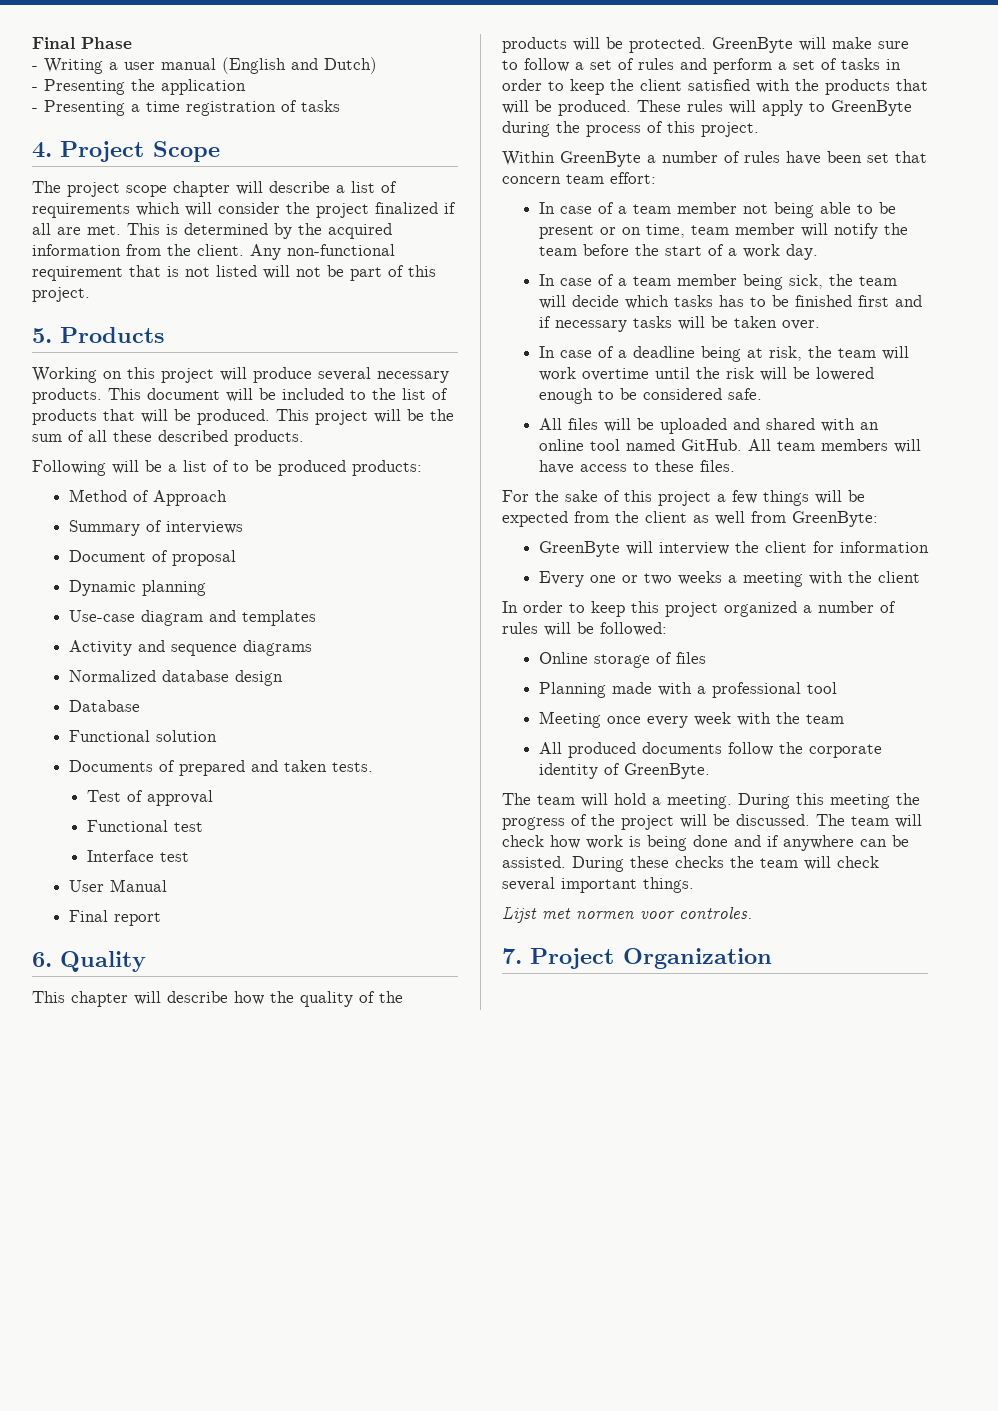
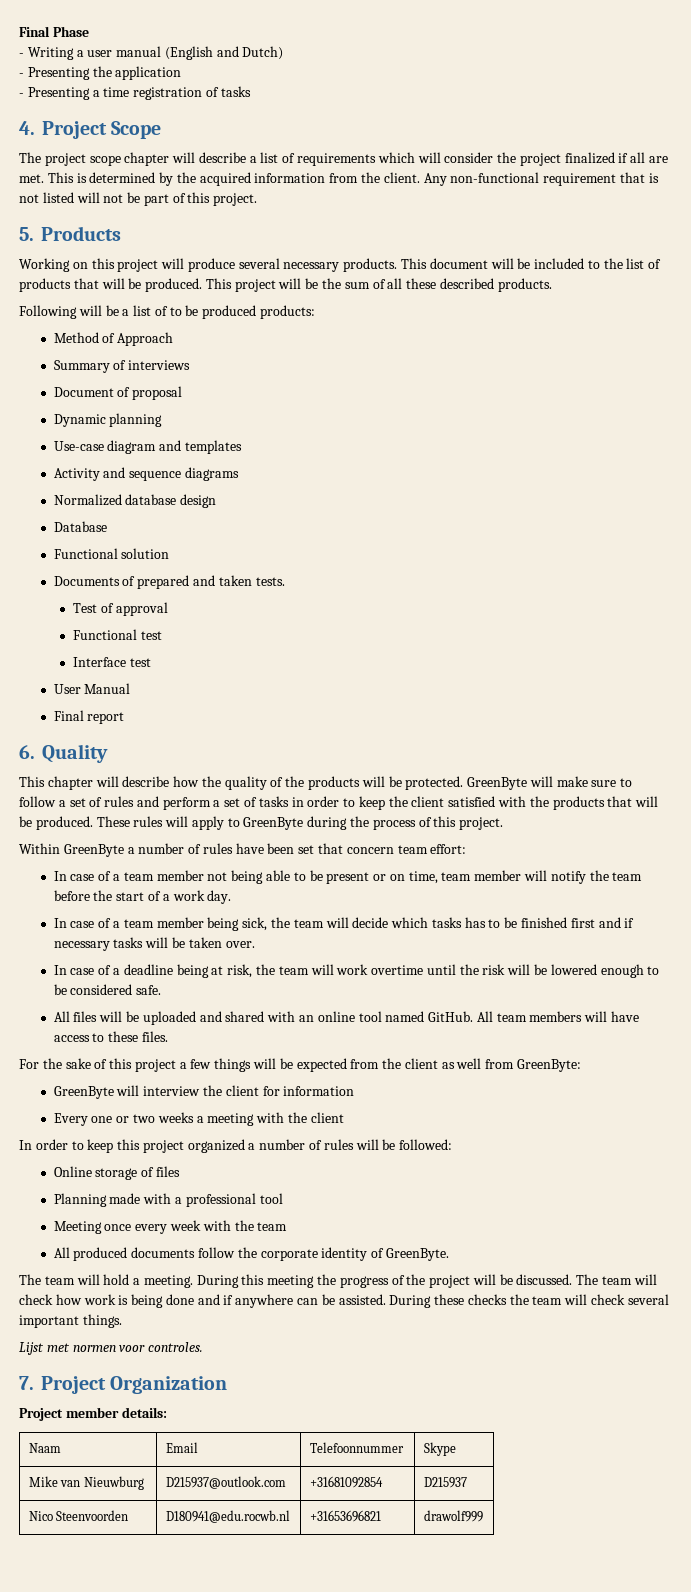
(773, 958) none -> [19,1407,167,1421] [28,1443,61,1453] [165,1442,198,1453] [309,1442,404,1453] [423,1442,456,1456] [28,1476,144,1490] [165,1476,286,1489] [309,1476,383,1488] [423,1477,467,1488] [28,1510,129,1521] [165,1510,290,1523] [309,1510,381,1522] [423,1510,483,1522] // Project member details: // Naam | Email | Telefoonnummer | Skype // Mike van Nieuwburg | D215937@outlook.com | +31681092854 | D215937 // Nico Steenvoorden | D180941@edu.rocwb.nl | +31653696821 | drawolf999

